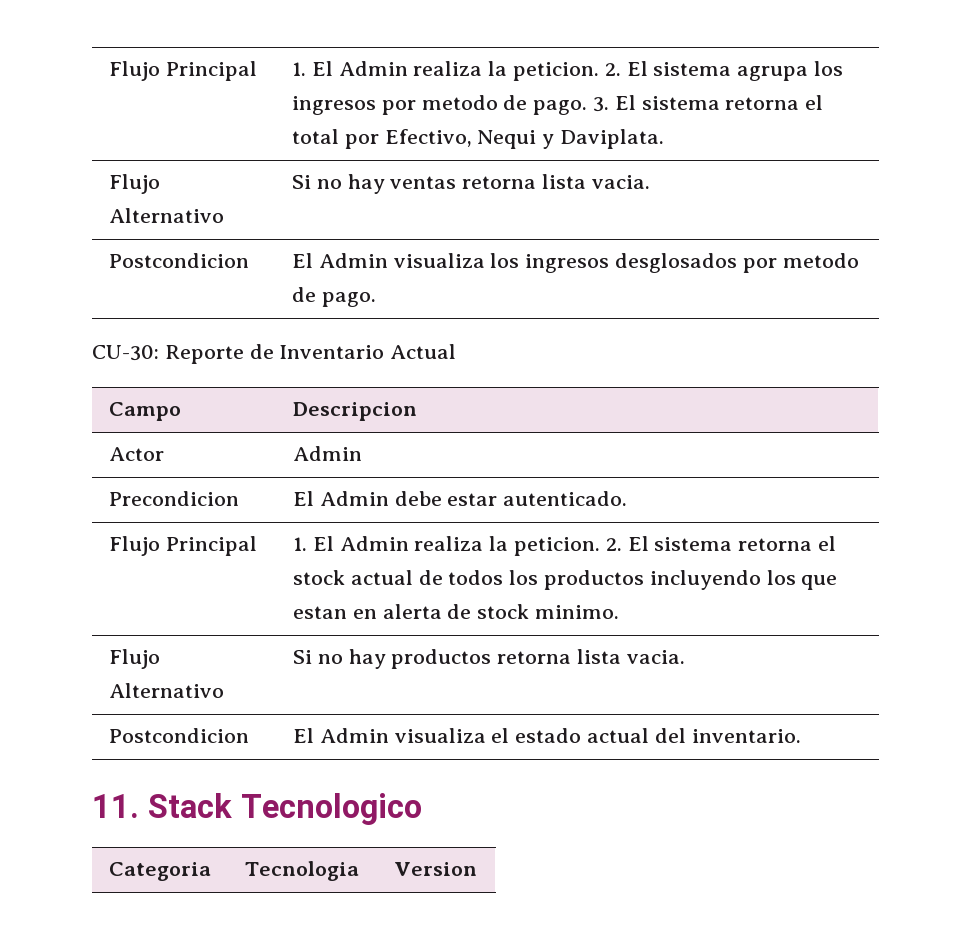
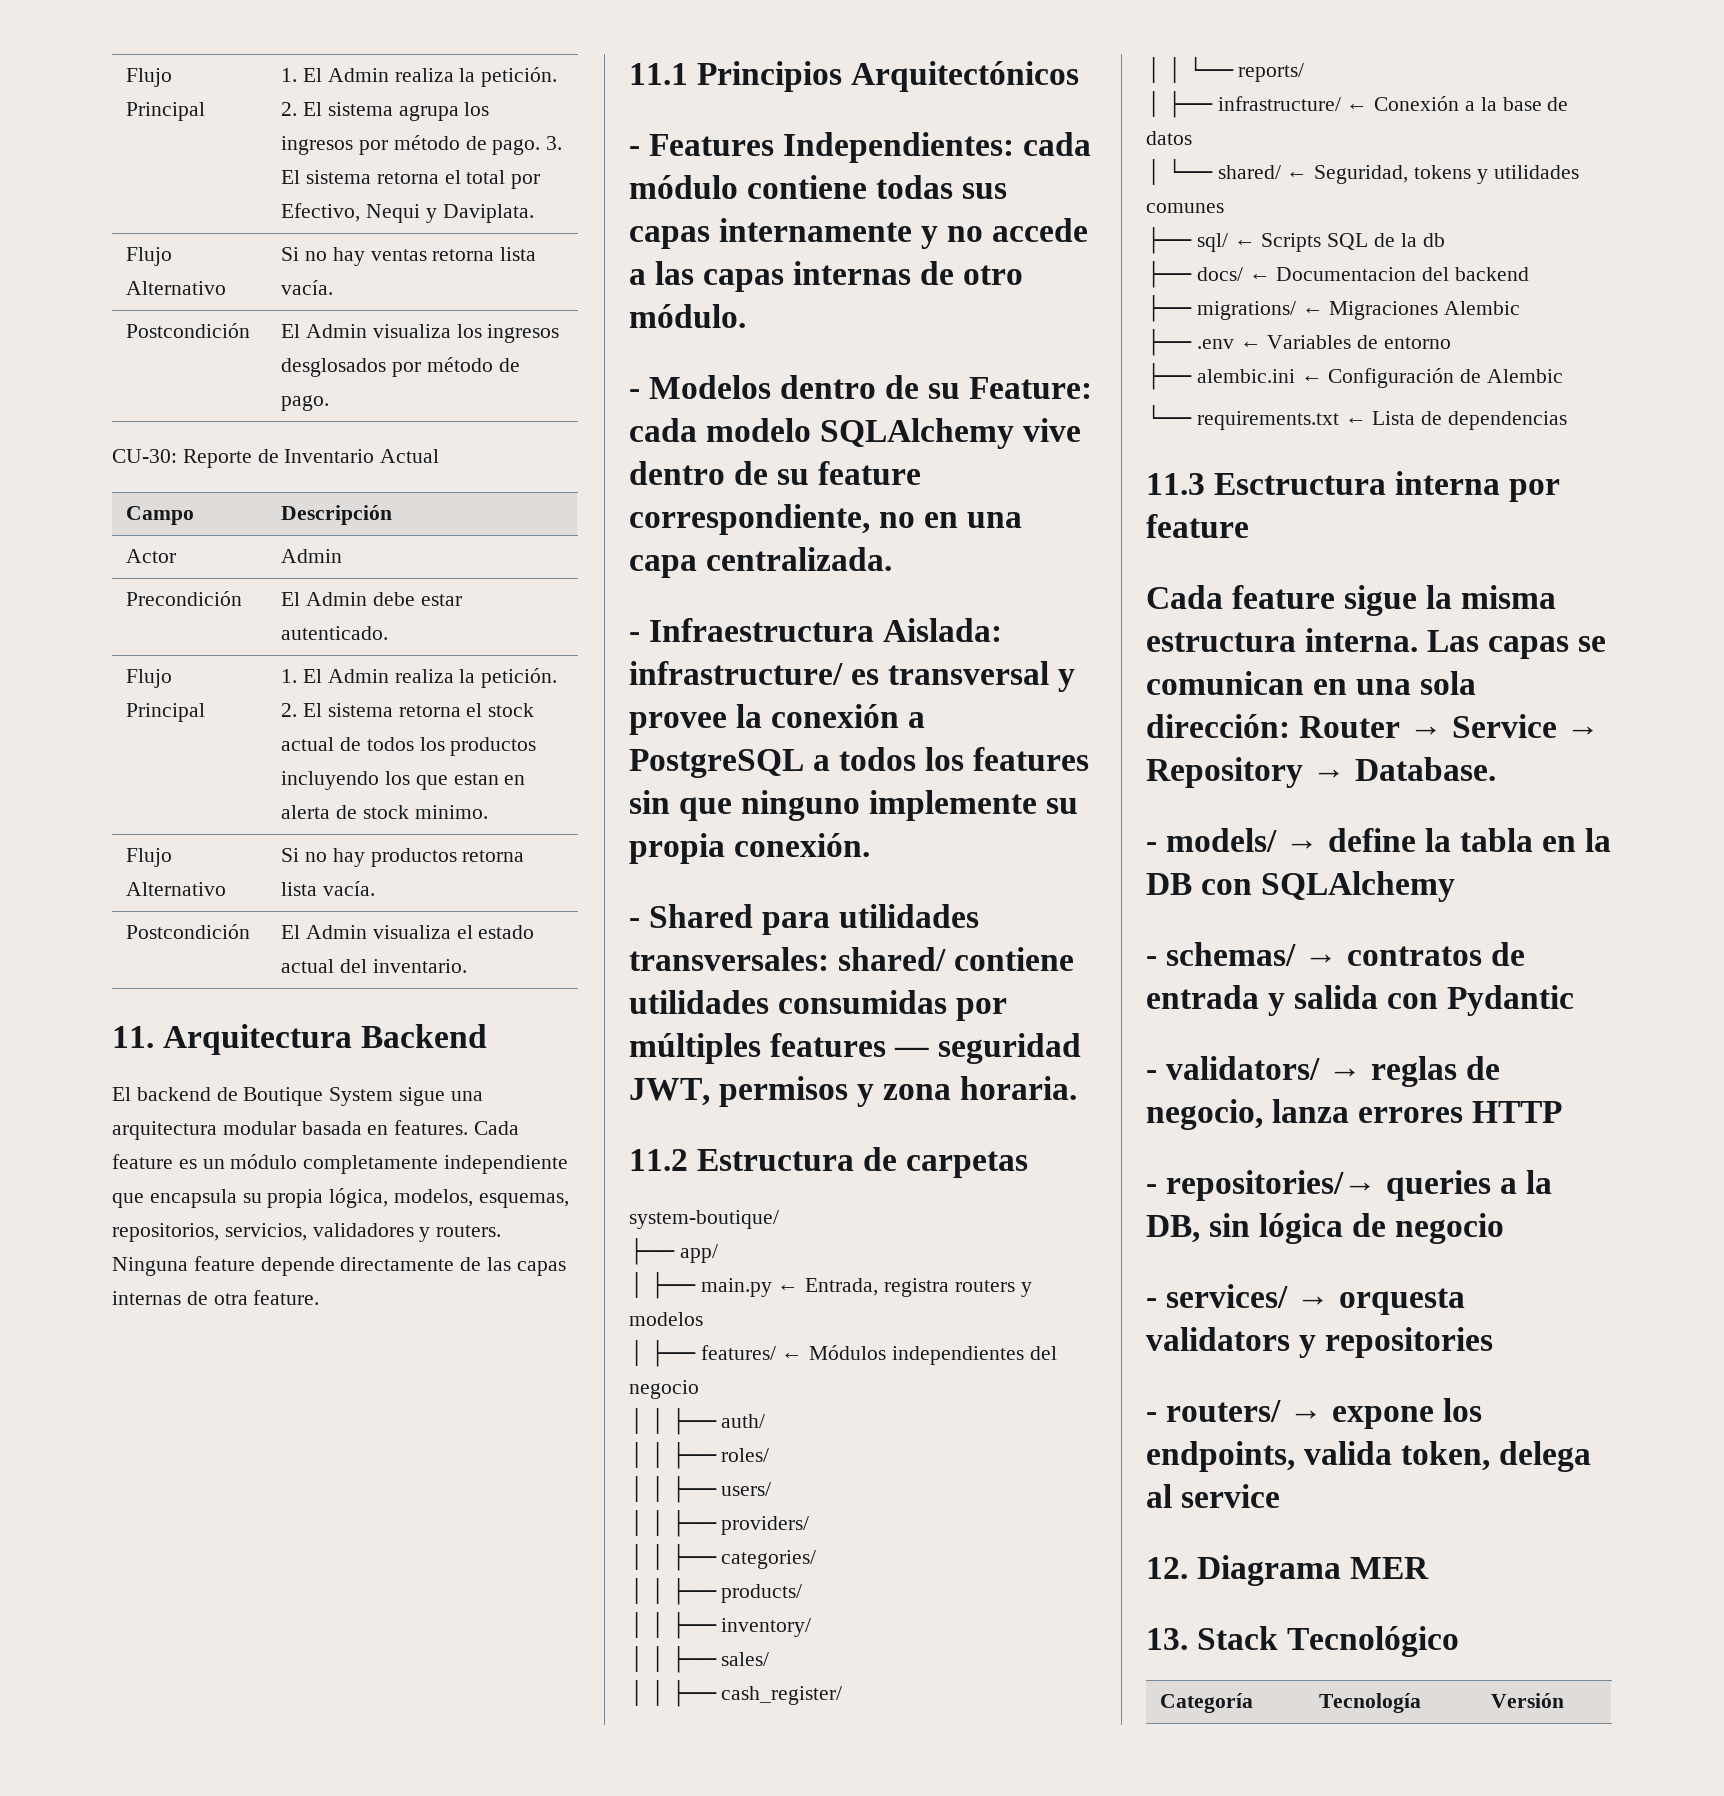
[108,61,257,81] [291,61,599,81] Flujo Principal | 1. El Admin realiza la peticion. -> [126,68,173,87] [126,102,206,121] [281,67,558,87] Flujo Principal | 1. El Admin realiza la petición.
[421,95,498,110] metodo -> [393,135,460,150] método
[591,175,650,189] [108,253,249,268] vacia. // Postcondicion -> [281,280,334,295] [126,323,251,338] vacía. // Postcondición
[782,253,859,268] metodo -> [426,357,493,372] método
[292,402,417,421] Descripcion -> [281,505,393,525] Descripción
[108,491,239,506] Precondicion -> [126,591,243,606] Precondición
[513,537,600,556] peticion. -> [481,668,558,688] petición.
[626,650,685,664] [108,728,249,743] vacia. // Postcondicion -> [323,881,376,896] [126,924,251,939] vacía. // Postcondición
[147,793,422,825] [108,862,211,881] [244,861,359,881] [393,862,477,876] Stack Tecnologico // Categoria | Tecnologia | Version -> [163,1024,488,1055] [112,1087,483,1106] [112,1120,520,1140] [112,1154,569,1174] [112,1188,569,1208] [112,1223,502,1242] [112,1256,566,1276] [112,1290,320,1305] [629,61,1080,92] [629,132,1092,163] [629,175,1008,199] [629,218,1089,249] [629,261,1024,292] [629,304,746,328] [629,375,1093,399] [629,418,1082,449] [629,461,922,485] [629,504,1023,535] [629,547,893,578] [629,618,1003,642] [629,661,1076,692] [629,704,926,735] [629,747,1090,778] [629,790,1079,821] [629,833,871,864] [629,904,980,935] [629,947,1075,971] [629,990,1008,1021] [629,1033,1082,1064] [629,1076,1078,1107] [629,1147,1029,1178] [629,1210,779,1229] [629,1238,718,1265] [629,1272,1032,1299] [629,1312,703,1326] [629,1340,1057,1367] [629,1380,699,1399] [629,1408,766,1435] [629,1442,770,1469] [629,1476,772,1503] [629,1510,810,1537] [629,1544,817,1571] [629,1578,803,1605] [629,1612,812,1639] [629,1646,770,1673] [629,1680,843,1707] [1146,57,1305,83] [1146,91,1569,118] [1146,131,1192,145] [1146,159,1579,185] [1146,203,1224,213] [1146,227,1445,254] [1146,261,1530,288] [1146,295,1521,322] [1146,329,1452,356] [1146,363,1564,390] [1146,405,1568,430] [1146,471,1561,502] [1146,514,1249,538] [1146,585,1557,616] [1146,628,1607,659] [1146,671,1477,695] [1146,714,1601,738] [1146,757,1497,788] [1146,828,1612,852] [1146,871,1456,902] [1146,942,1526,966] [1146,985,1575,1016] [1146,1056,1501,1087] [1146,1099,1563,1130] [1146,1170,1553,1201] [1146,1213,1505,1244] [1146,1284,1466,1315] [1146,1327,1494,1358] [1146,1398,1483,1429] [1146,1441,1592,1472] [1146,1484,1281,1508] [1146,1555,1430,1586] [1146,1626,1460,1657] [1160,1693,1254,1713] [1319,1693,1422,1713] [1491,1693,1565,1708] Arquitectura Backend // El backend de Boutique System sigue una arquitectura modular basada en features. Cada feature es un módulo completamente independiente que encapsula su propia lógica, modelos, esquemas, repositorios, servicios, validadores y routers. Ninguna feature depende directamente de las capas internas de otra feature. // 11.1 Principios Arquitectónicos // - Features Independientes: cada módulo contiene todas sus capas internamente y no accede a las capas internas de otro módulo. // - Modelos dentro de su Feature: cada modelo SQLAlchemy vive dentro de su feature correspondiente, no en una capa centralizada. // - Infraestructura Aislada: infrastructure/ es transversal y provee la conexión a PostgreSQL a todos los features sin que ninguno implemente su propia conexión. // - Shared para utilidades transversales: shared/ contiene utilidades consumidas por múltiples features — seguridad JWT, permisos y zona horaria. // 11.2 Estructura de carpetas // system-boutique/ // ├── app/ // │ ├── main.py ← Entrada, registra routers y modelos // │ ├── features/ ← Módulos independientes del negocio // │ │ ├── auth/ // │ │ ├── roles/ // │ │ ├── users/ // │ │ ├── providers/ // │ │ ├── categories/ // │ │ ├── products/ // │ │ ├── inventory/ // │ │ ├── sales/ // │ │ ├── cash_register/ // │ │ └── reports/ // │ ├── infrastructure/ ← Conexión a la base de datos // │ └── shared/ ← Seguridad, tokens y utilidades comunes // ├── sql/ ← Scripts SQL de la db // ├── docs/ ← Documentacion del backend // ├── migrations/ ← Migraciones Alembic // ├── .env ← Variables de entorno // ├── alembic.ini ← Configuración de Alembic // └── requirements.txt ← Lista de dependencias // 11.3 Esctructura interna por feature // Cada feature sigue la misma estructura interna. Las capas se comunican en una sola dirección: Router → Service → Repository → Database. // - models/ → define la tabla en la DB con SQLAlchemy // - schemas/ → contratos de entrada y salida con Pydantic // - validators/ → reglas de negocio, lanza errores HTTP // - repositories/→ queries a la DB, sin lógica de negocio // - services/ → orquesta validators y repositories // - routers/ → expone los endpoints, valida token, delega al service // 12. Diagrama MER // 13. Stack Tecnológico // Categoría | Tecnología | Versión

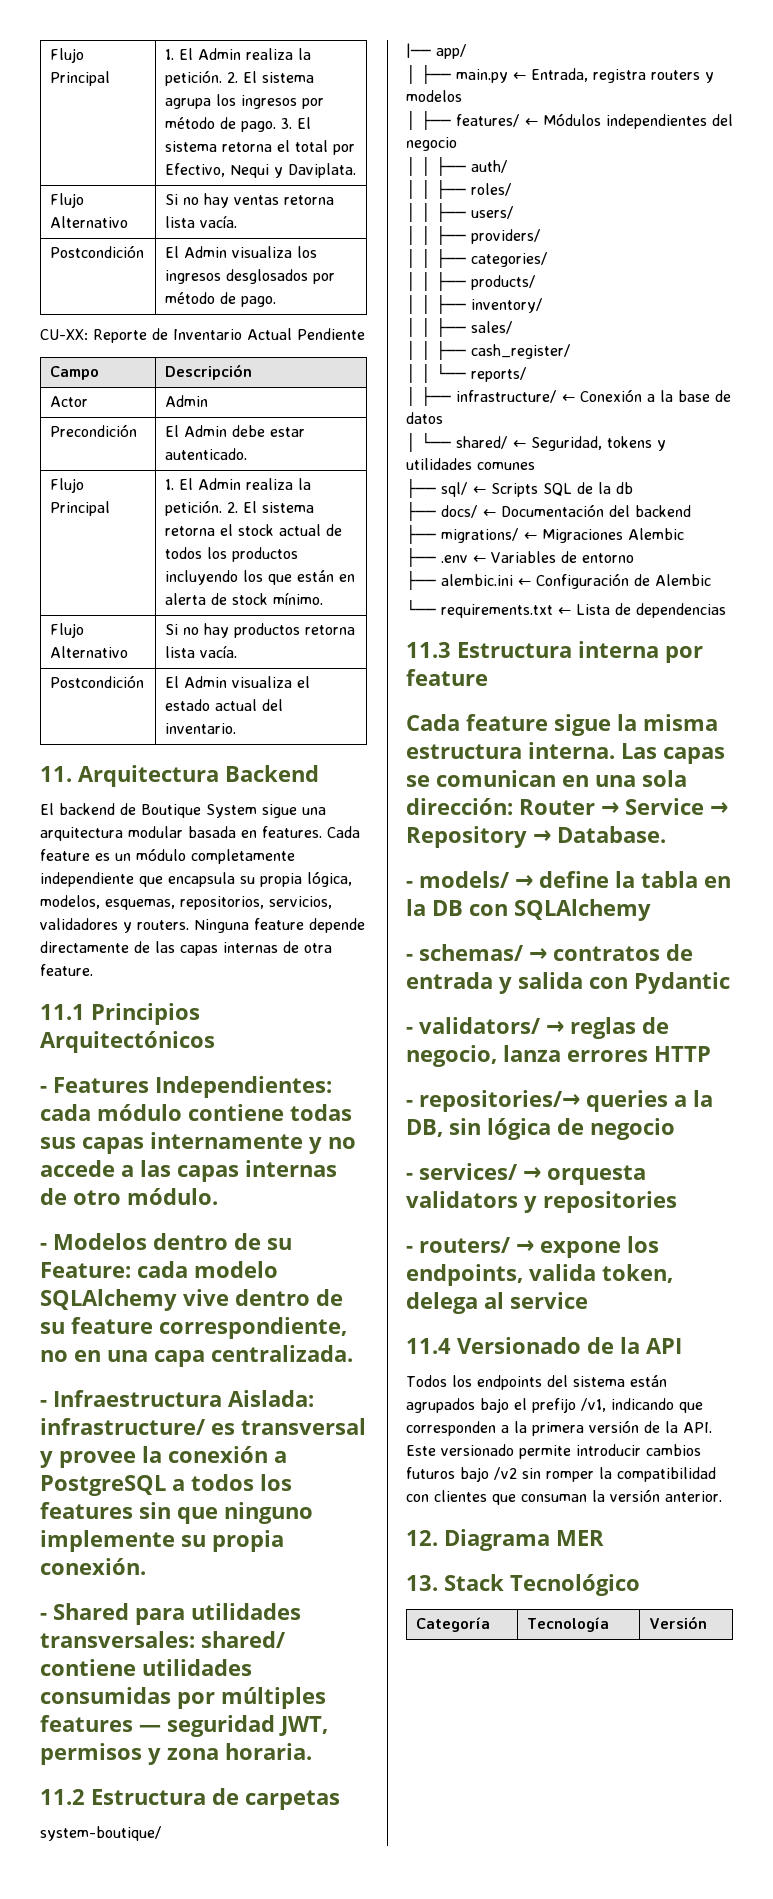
[112,449,177,463] CU-30: -> [40,329,88,340] CU-XX:
(440, 456) none -> [297,328,365,340] Pendiente
[453,773,499,785] estan -> [296,570,334,582] están
[414,805,488,819] minimo. -> [272,592,323,605] mínimo.
[629,1238,675,1265] ├── -> [406,43,431,58] |──
[1276,267,1417,281] Documentacion -> [501,504,604,517] Documentación
[1214,473,1387,495] Esctructura -> [457,642,572,658] Estructura
(1281, 1496) none -> [406,1337,682,1354] [406,1375,667,1390] [406,1398,703,1413] [406,1420,712,1436] [406,1444,701,1459] [406,1467,716,1482] [406,1489,722,1505] // 11.4 Versionado de la API // Todos los endpoints del sistema están agrupados bajo el prefijo /v1, indicando que corresponden a la primera versión de la API. Este versionado permite introducir cambios futuros bajo /v2 sin romper la compatibilidad con clientes que consuman la versión anterior.

